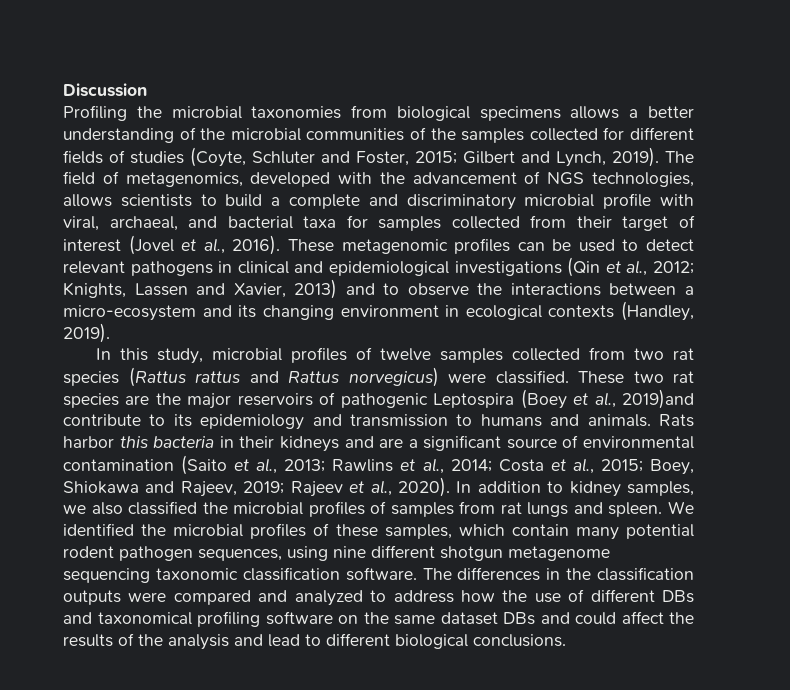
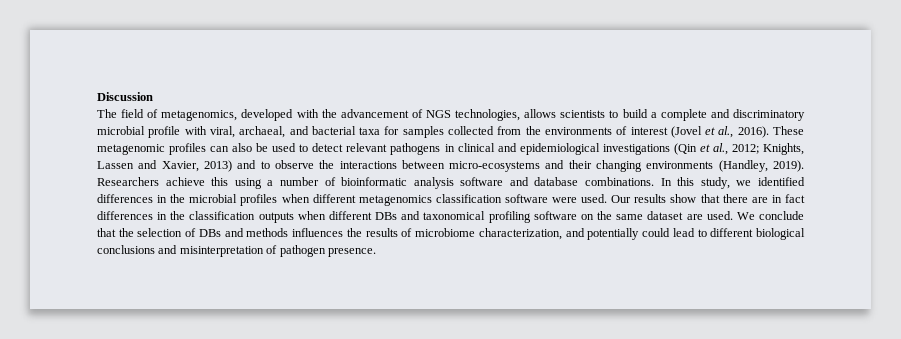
[63,105,694,121] [63,127,695,143] [63,147,659,167] Profiling the microbial taxonomies from biological specimens allows a better understanding of the microbial communities of the samples collected for different fields of studies (Coyte, Schluter and Foster, 2015; Gilbert and Lynch, 2019). -> (153, 96) none
[576,216,669,231] their target -> [525,126,612,135] the environments
(545, 246) none -> [232,143,253,152] also
[685,286,694,295] [63,301,694,321] [63,323,110,343] [95,347,694,364] [63,367,694,387] [63,389,694,409] [63,414,694,430] [63,435,694,452] [63,455,695,475] [63,477,695,497] [63,501,695,517] [63,523,695,540] [63,545,610,561] [63,567,452,583] a micro-ecosystem and its changing environment in ecological contexts (Handley, 2019). // In this study, microbial profiles of twelve samples collected from two rat species (Rattus rattus and Rattus norvegicus) were classified. These two rat species are the major reservoirs of pathogenic Leptospira (Boey et al., 2019)and contribute to its epidemiology and transmission to humans and animals. Rats harbor this bacteria in their kidneys and are a significant source of environmental contamination (Saito et al., 2013; Rawlins et al., 2014; Costa et al., 2015; Boey, Shiokawa and Rajeev, 2019; Rajeev et al., 2020). In addition to kidney samples, we also classified the microbial profiles of samples from rat lungs and spleen. We identified the microbial profiles of these samples, which contain many potential rodent pathogen sequences, using nine different shotgun metagenome sequencing taxonomic classification software. The -> [449,160,804,172] [97,177,806,189] [97,194,805,206] micro-ecosystems and their changing environments (Handley, 2019). Researchers achieve this using a number of bioinformatic analysis software and database combinations. In this study, we identified differences in the microbial profiles when different metagenomics classification software were used. Our results show that there are in fact
[128,589,585,606] were compared and analyzed to address how the use of -> [297,211,326,220] when
[503,611,694,625] [63,633,566,650] DBs and could affect the results of the analysis and lead to different biological conclusions. -> [686,211,804,220] [97,228,805,240] [97,245,376,257] are used. We conclude that the selection of DBs and methods influences the results of microbiome characterization, and potentially could lead to different biological conclusions and misinterpretation of pathogen presence.

